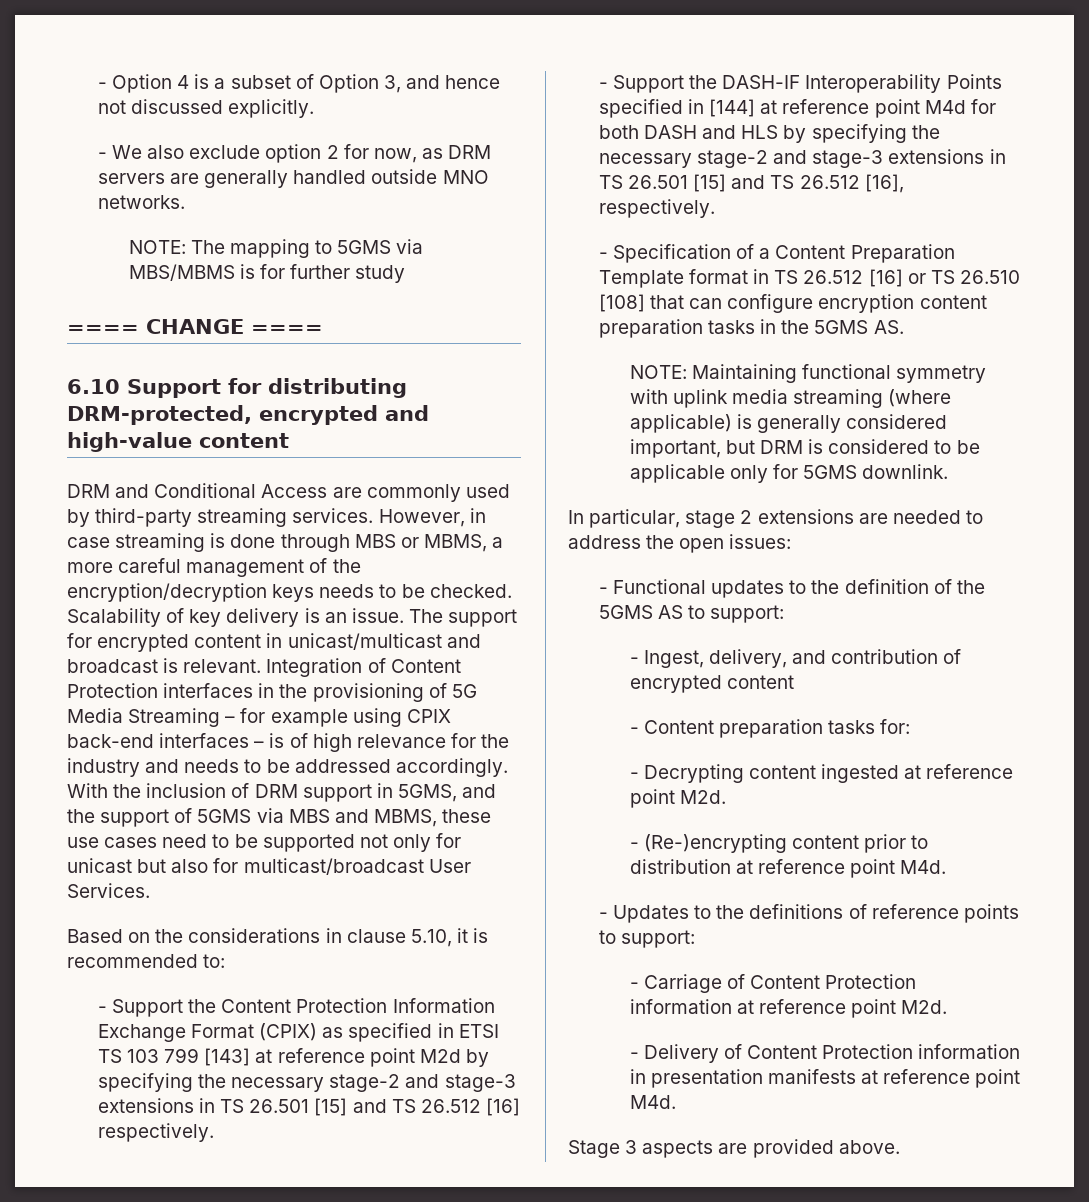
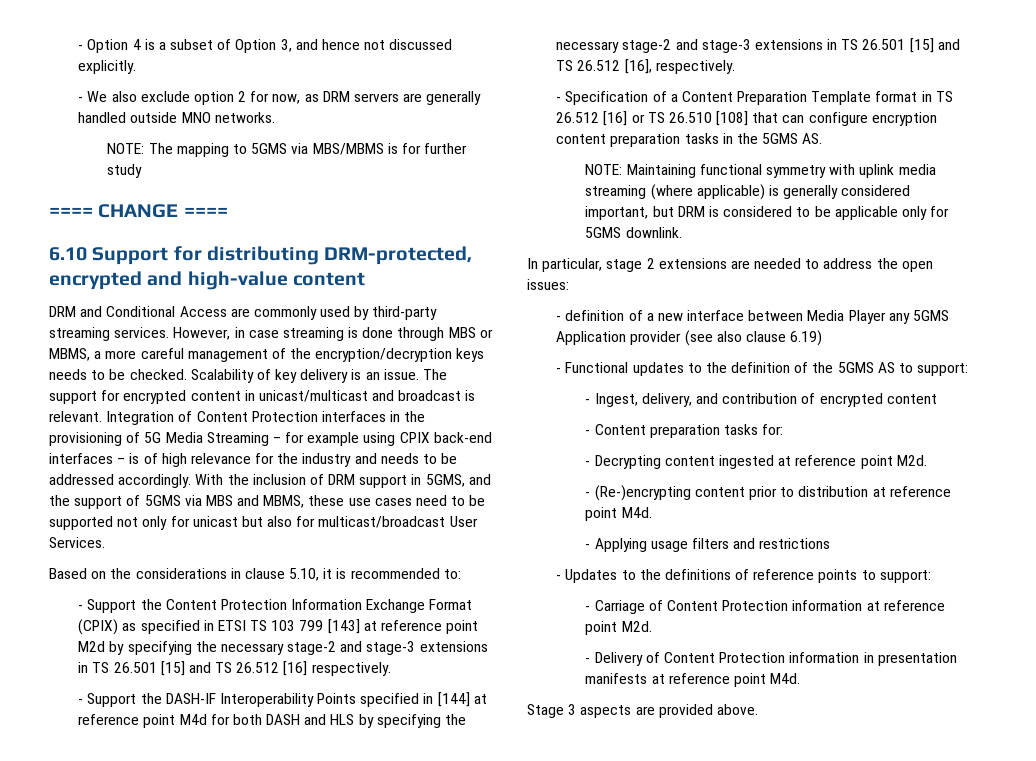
(792, 541) none -> [556,310,950,324] [556,330,823,346] // - definition of a new interface between Media Player any 5GMS Application provider (see also clause 6.19)
(947, 867) none -> [585,538,831,552] // - Applying usage filters and restrictions

